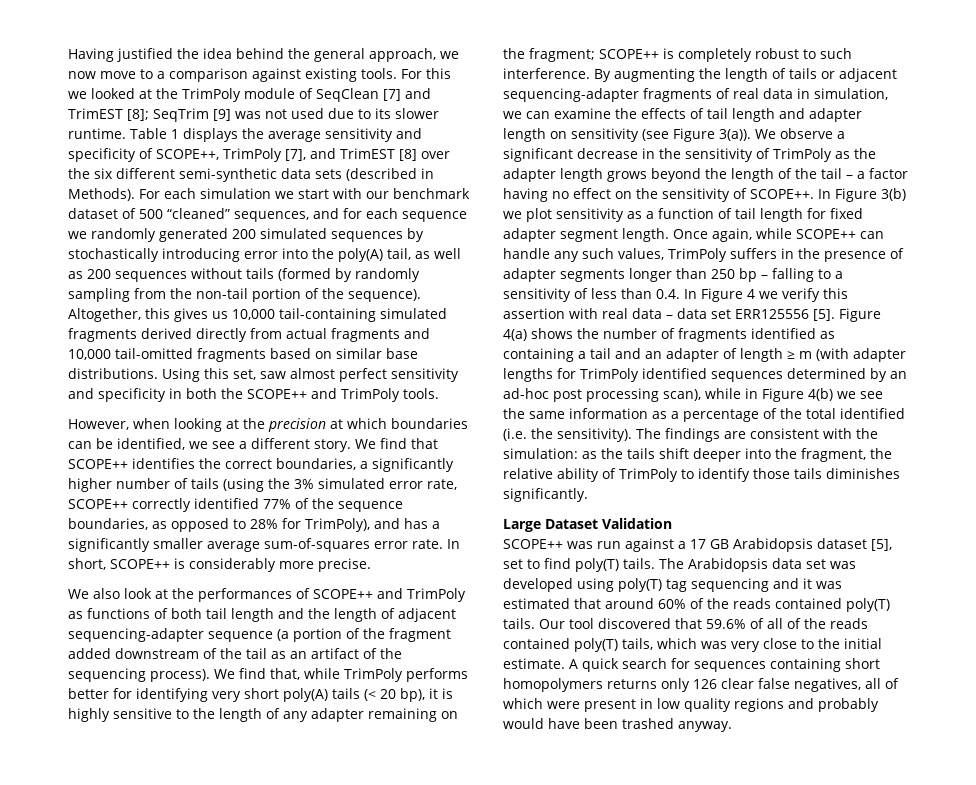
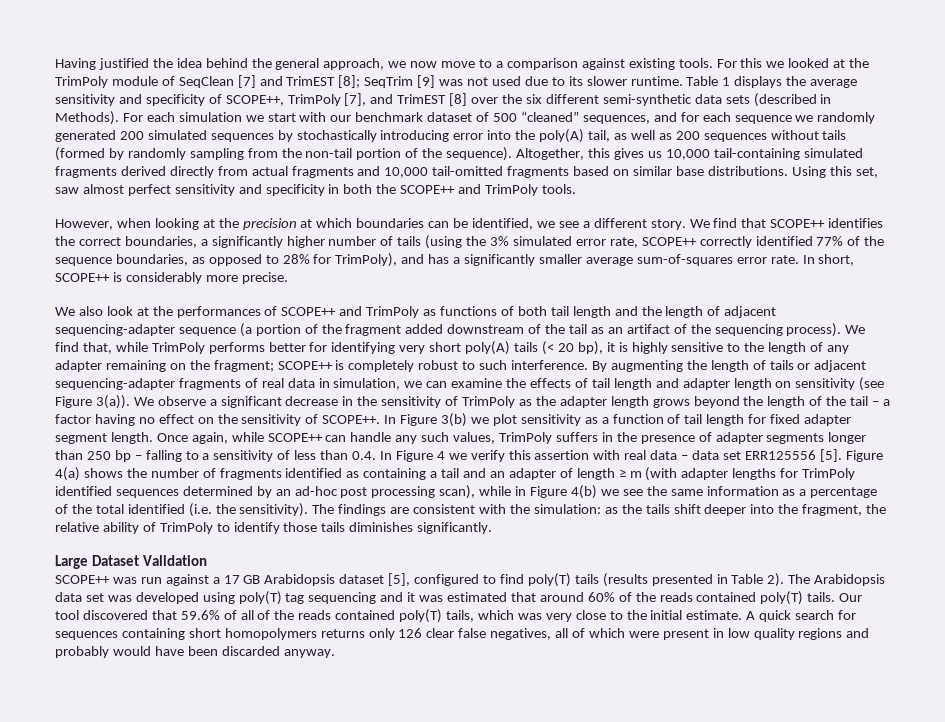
[503,559,523,569] set -> [414,574,480,586] configured
[623,558,655,569] tails. -> [574,573,785,587] tails (results presented in Table 2).
[622,718,674,729] trashed -> [221,646,280,656] discarded

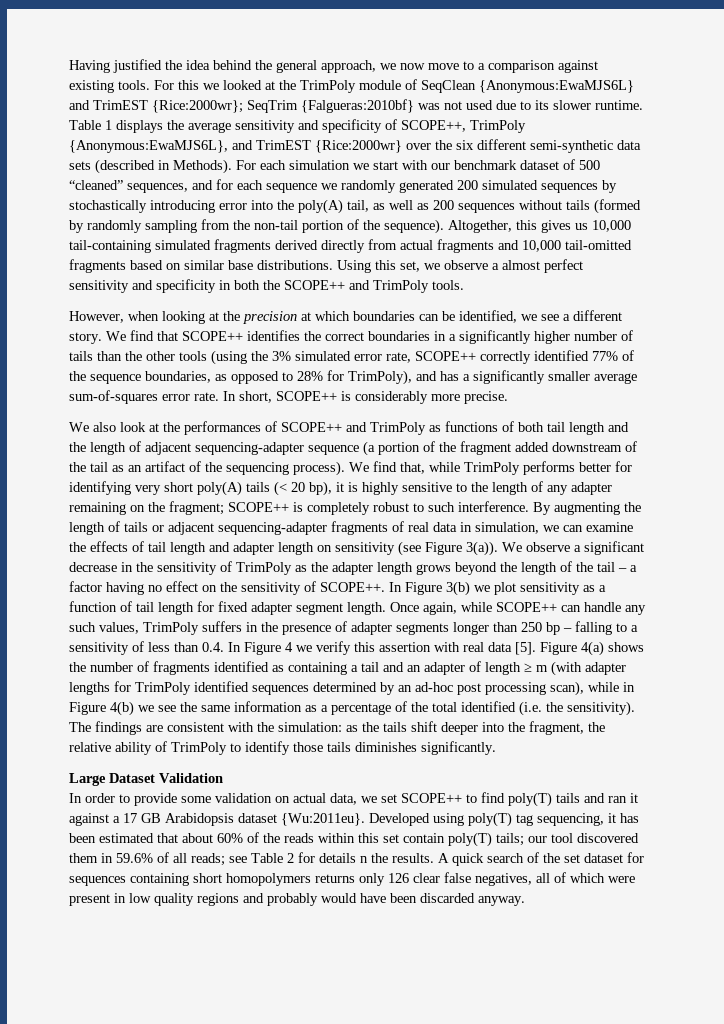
[237,75,436,88] [7] and TrimEST [8]; SeqTrim [9] -> [479,80,634,93] [69,99,414,113] {Anonymous:EwaMJS6L} and TrimEST {Rice:2000wr}; SeqTrim {Falgueras:2010bf}
[344,93,468,106] [7], and TrimEST [8] -> [69,140,402,153] {Anonymous:EwaMJS6L}, and TrimEST {Rice:2000wr}
[55,187,79,194] saw -> [424,260,499,270] we observe a
[124,236,197,248] boundaries, -> [368,331,446,341] boundaries in
(422, 241) none -> [97,351,207,361] than the other tools
[681,450,816,460] – data set ERR125556 -> (512, 647) none
[55,575,162,584] SCOPE++ was run -> [69,792,638,807] In order to provide some validation on actual data, we set SCOPE++ to find poly(T) tails and ran it
[388,573,886,587] [55,591,444,605] [5], configured to find poly(T) tails (results presented in Table 2). The Arabidopsis data set was developed using poly(T) tag sequencing and it was -> [281,812,639,827] [69,833,96,843] {Wu:2011eu}. Developed using poly(T) tag sequencing, it has been
[539,592,584,602] around -> [182,833,213,843] about
[696,591,863,605] [55,609,835,623] contained poly(T) tails. Our tool discovered that 59.6% of all of the reads contained poly(T) tails, which was very close to the initial estimate. A quick search -> [318,832,639,847] [69,852,623,866] within this set contain poly(T) tails; our tool discovered them in 59.6% of all reads; see Table 2 for details n the results. A quick search of the set dataset

